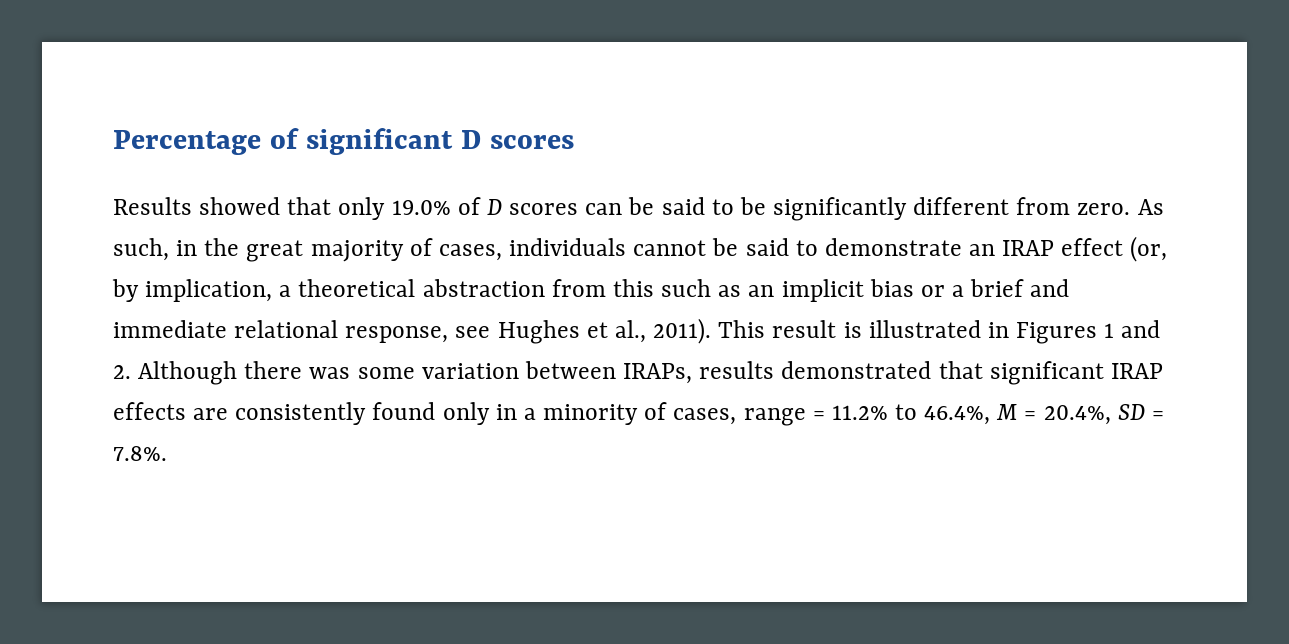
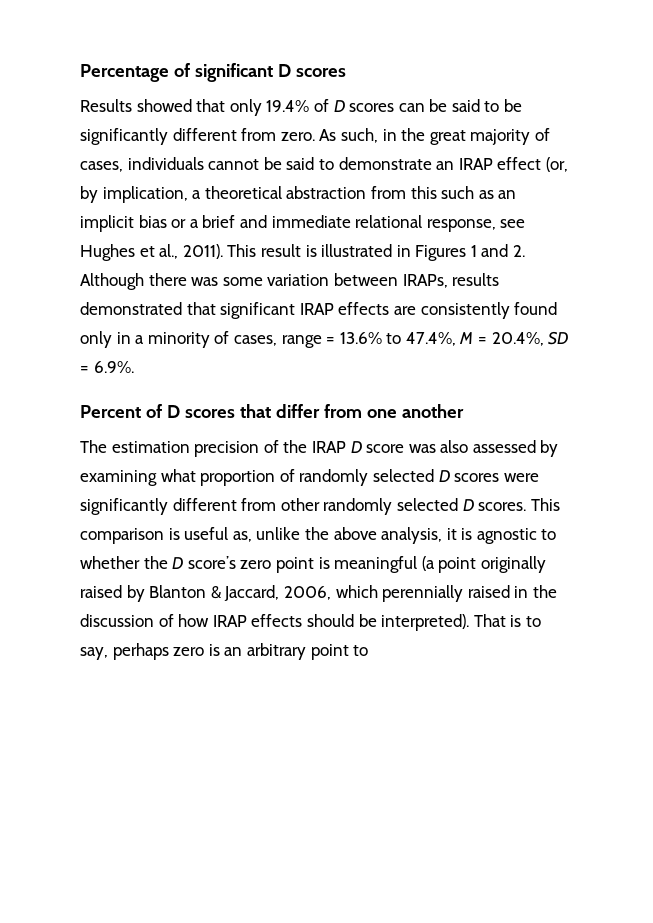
[391,200,451,215] 19.0% -> [266,100,310,112] 19.4%
[831,404,991,425] 11.2% to 46.4%, -> [339,332,456,346] 13.6% to 47.4%,
[113,446,167,461] 7.8%. -> [93,361,134,373] [80,404,464,418] [80,440,559,457] [80,469,539,486] [80,498,560,515] [80,527,557,544] [80,556,546,573] [80,585,557,602] [80,614,541,631] [80,643,369,660] 6.9%. // Percent of D scores that differ from one another // The estimation precision of the IRAP D score was also assessed by examining what proportion of randomly selected D scores were significantly different from other randomly selected D scores. This comparison is useful as, unlike the above analysis, it is agnostic to whether the D score’s zero point is meaningful (a point originally raised by Blanton & Jaccard, 2006, which perennially raised in the discussion of how IRAP effects should be interpreted). That is to say, perhaps zero is an arbitrary point to

